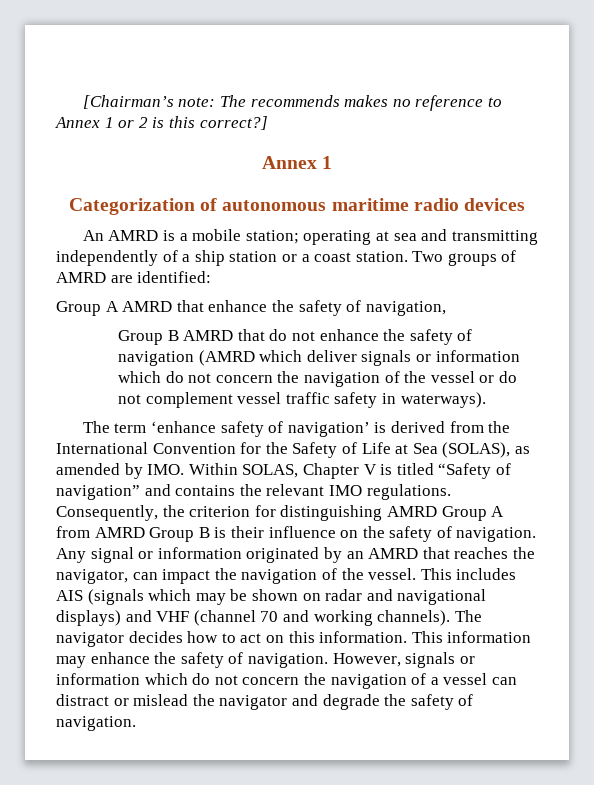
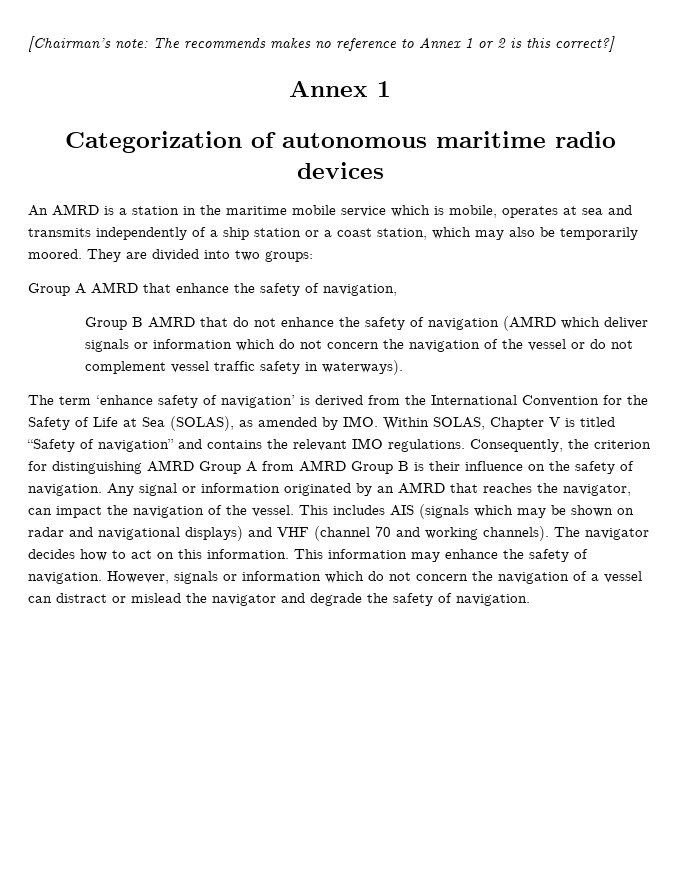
[192,229,372,245] mobile station; operating -> [132,205,558,218] station in the maritime mobile service which is mobile, operates
[451,230,538,245] transmitting -> [28,228,91,237] transmits
[355,250,517,266] [56,271,212,283] station. Two groups of AMRD are identified: -> [377,227,638,240] [28,249,313,262] station, which may also be temporarily moored. They are divided into two groups:

